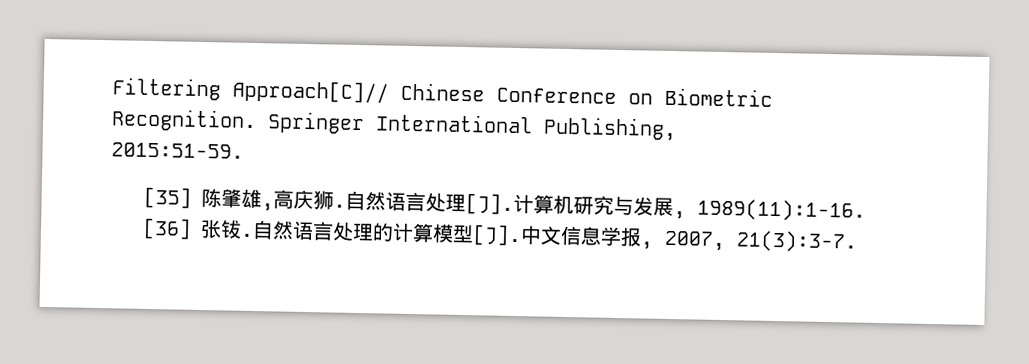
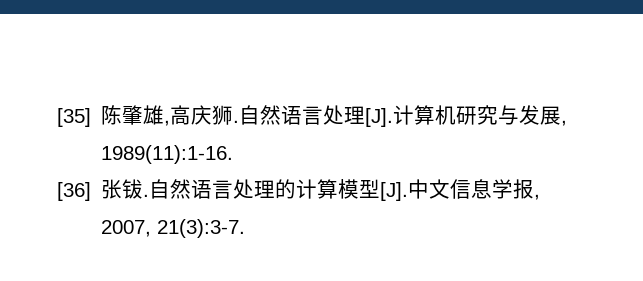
[112,77,773,107] [111,108,677,142] [111,142,244,159] Filtering Approach[C]// Chinese Conference on Biometric Recognition. Springer International Publishing, // 2015:51-59. // -> (57, 117) none

